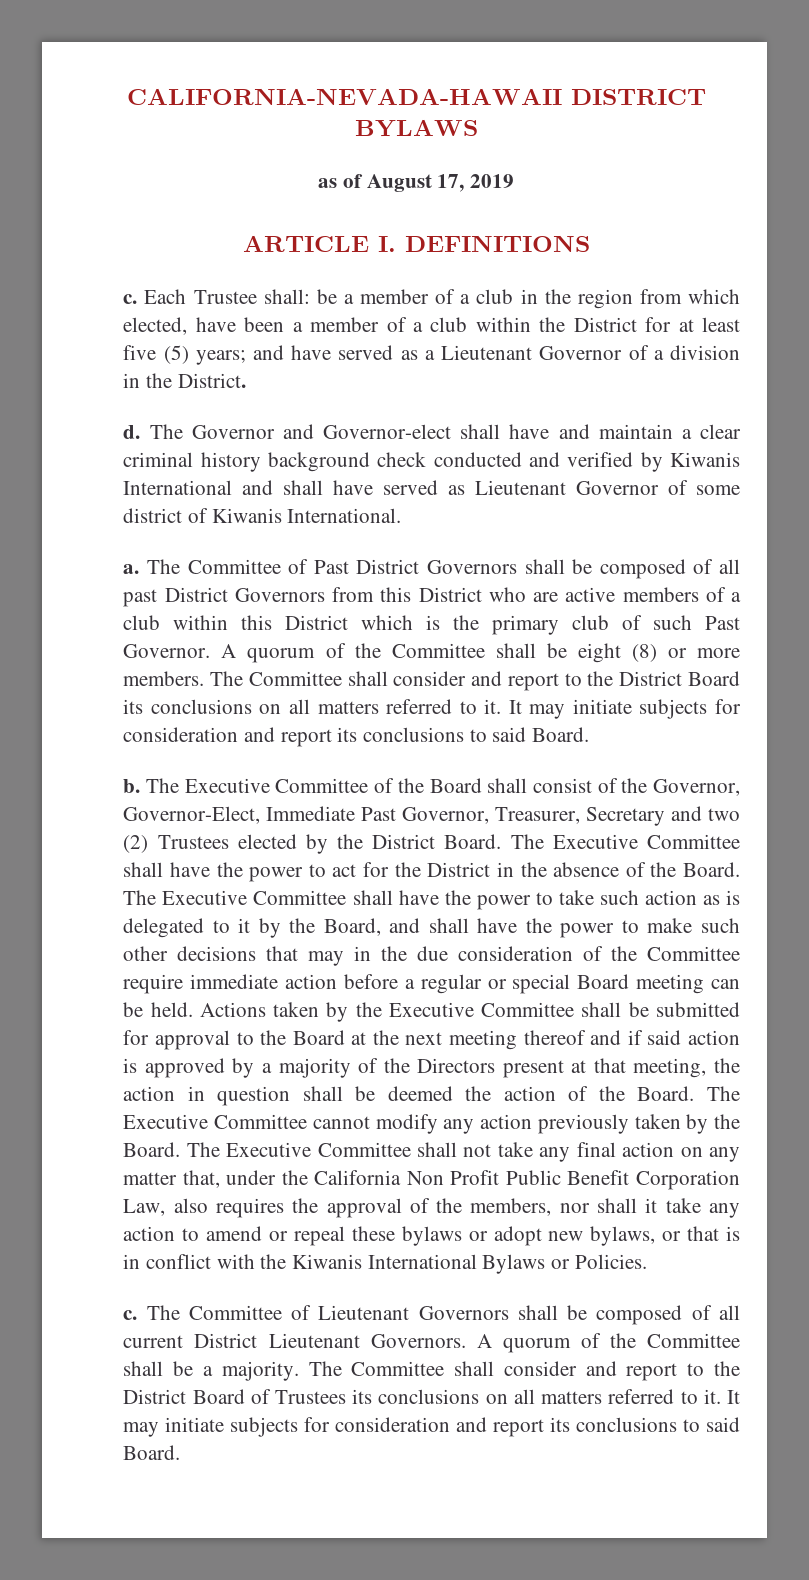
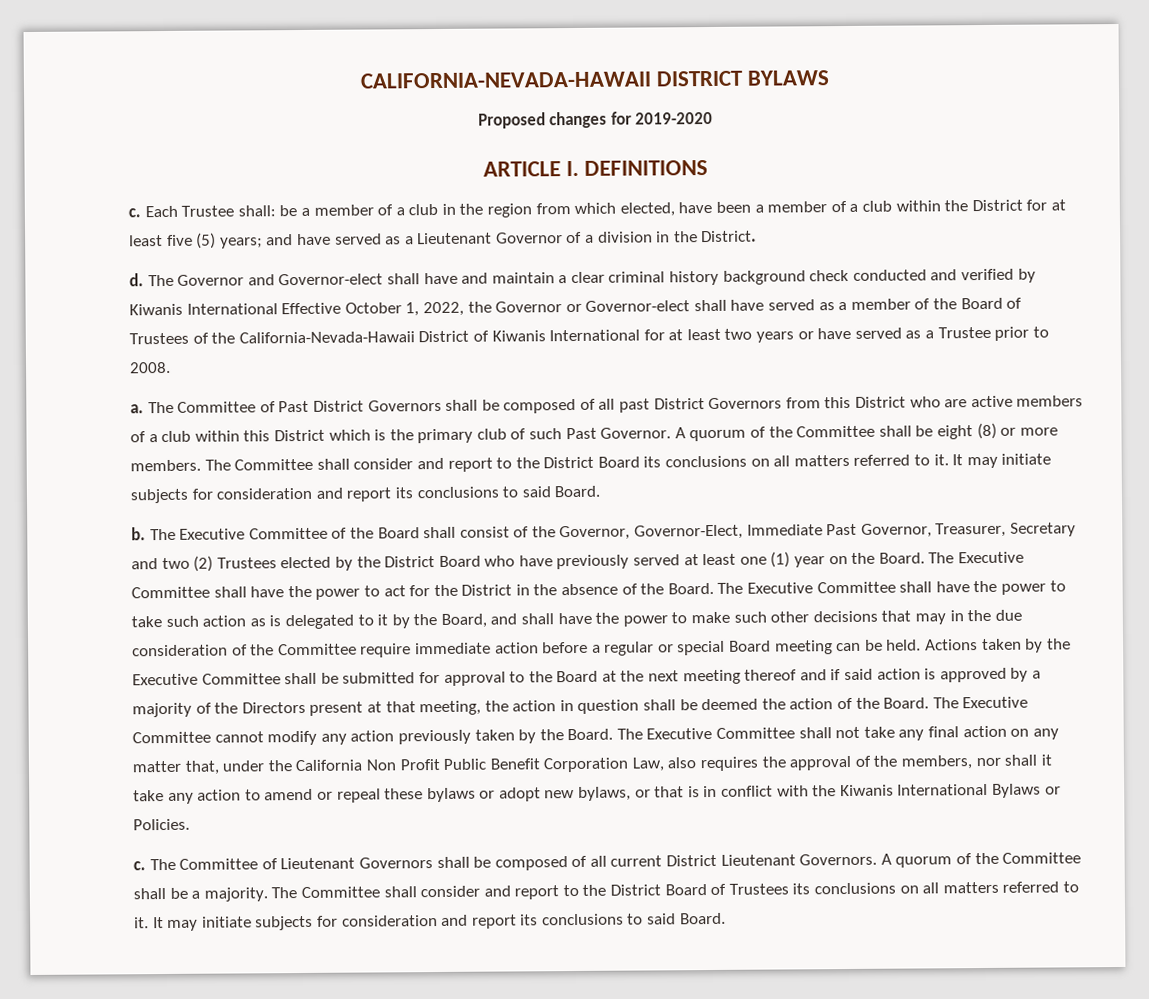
[318,174,514,192] as of August 17, 2019 -> [477,111,714,129] Proposed changes for 2019-2020
[242,480,740,495] [123,508,402,523] and shall have served as Lieutenant Governor of some district of Kiwanis International. -> [281,297,1023,317] [128,326,1049,345] [128,361,171,374] Effective October 1, 2022, the Governor or Governor-elect shall have served as a member of the Board of Trustees of the California-Nevada-Hawaii District of Kiwanis International for at least two years or have served as a Trustee prior to 2008.
(436, 841) none -> [438,551,876,570] Board who have previously served at least one (1) year on the

